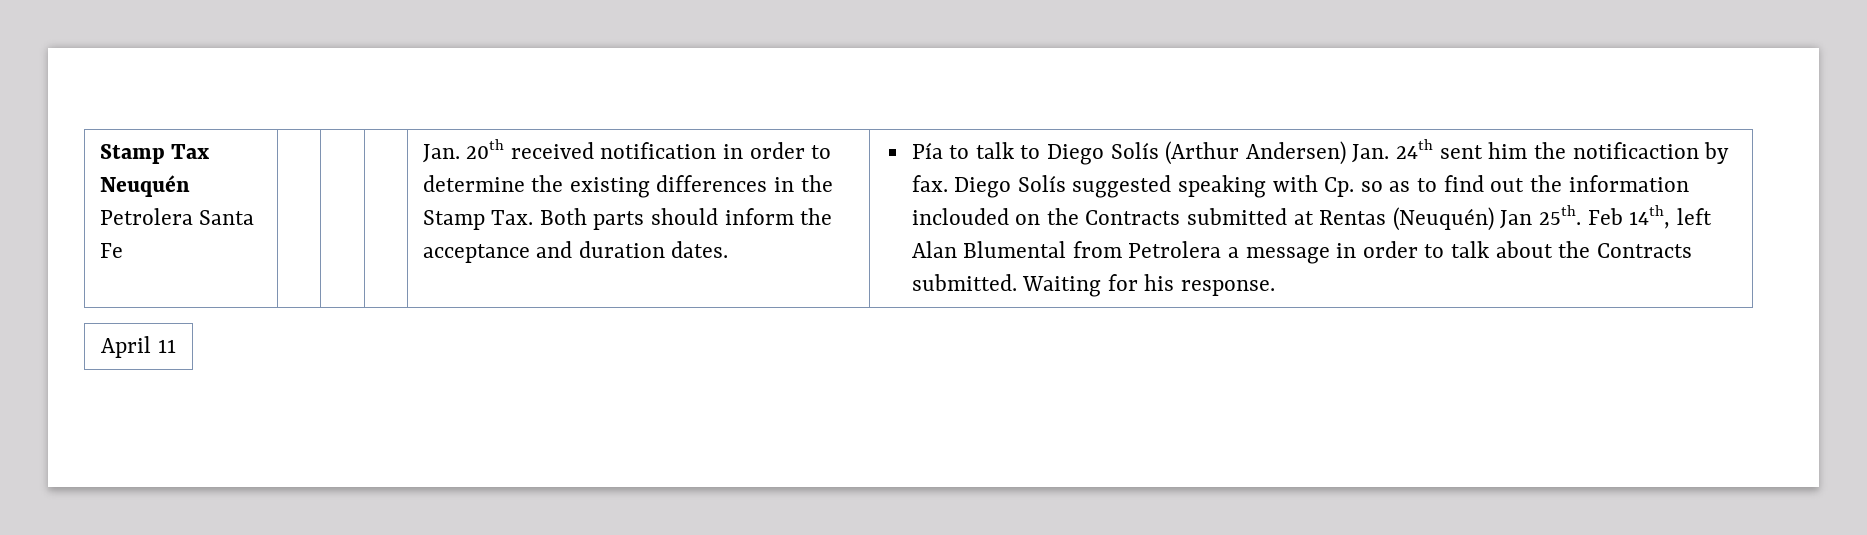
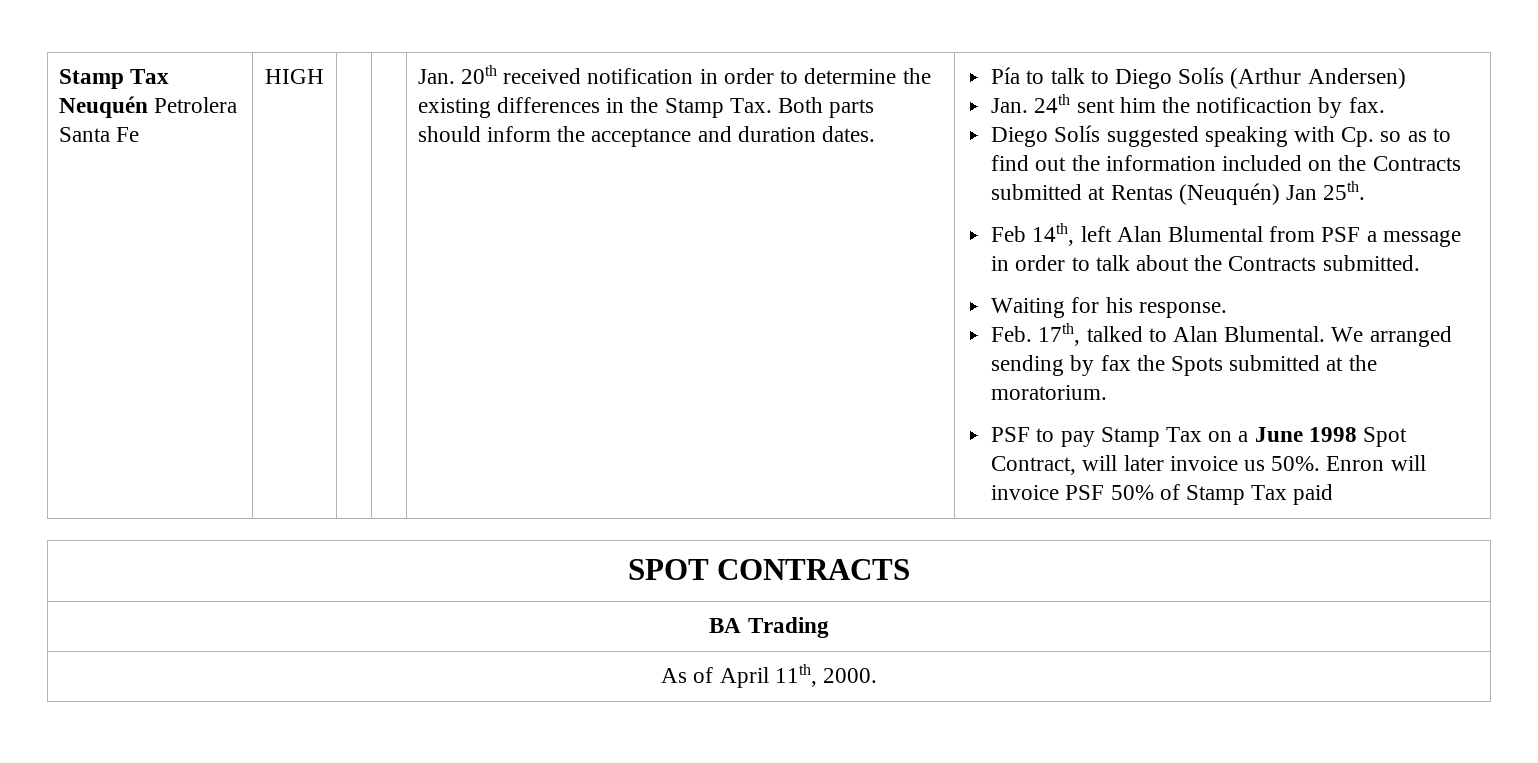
(123, 250) none -> [265,69,324,84] HIGH
(1346, 153) none -> (1406, 78) //
(948, 183) none -> (1385, 105) //
[911,208,1009,225] inclouded -> [1221,155,1302,171] included
(1582, 215) none -> (1366, 190) //
[1128,241,1222,258] Petrolera -> [1321,227,1361,242] PSF
(1017, 282) none -> (1420, 263) //
[101,336,176,358] // April 11 -> [991,323,1452,347] [991,355,1377,376] [991,385,1108,400] [991,427,1408,447] [991,455,1426,475] [991,484,1334,505] [627,559,911,580] [709,617,829,638] [661,664,877,688] // Feb. 17th, talked to Alan Blumental. We arranged sending by fax the Spots submitted at the moratorium. // PSF to pay Stamp Tax on a June 1998 Spot Contract, will later invoice us 50%. Enron will invoice PSF 50% of Stamp Tax paid // SPOT CONTRACTS // BA Trading // As of April 11th, 2000.

